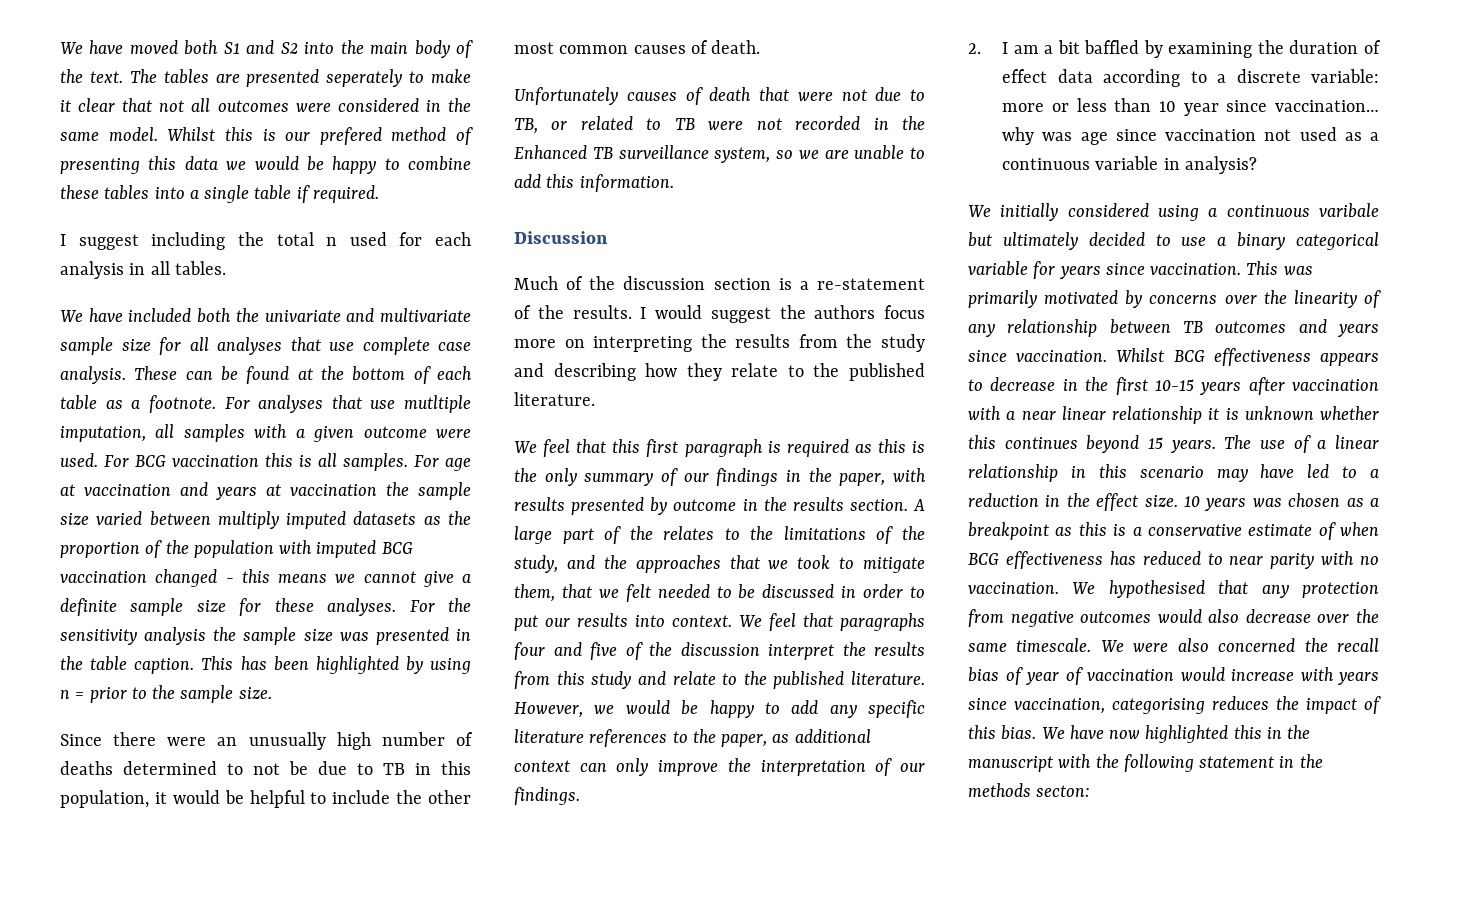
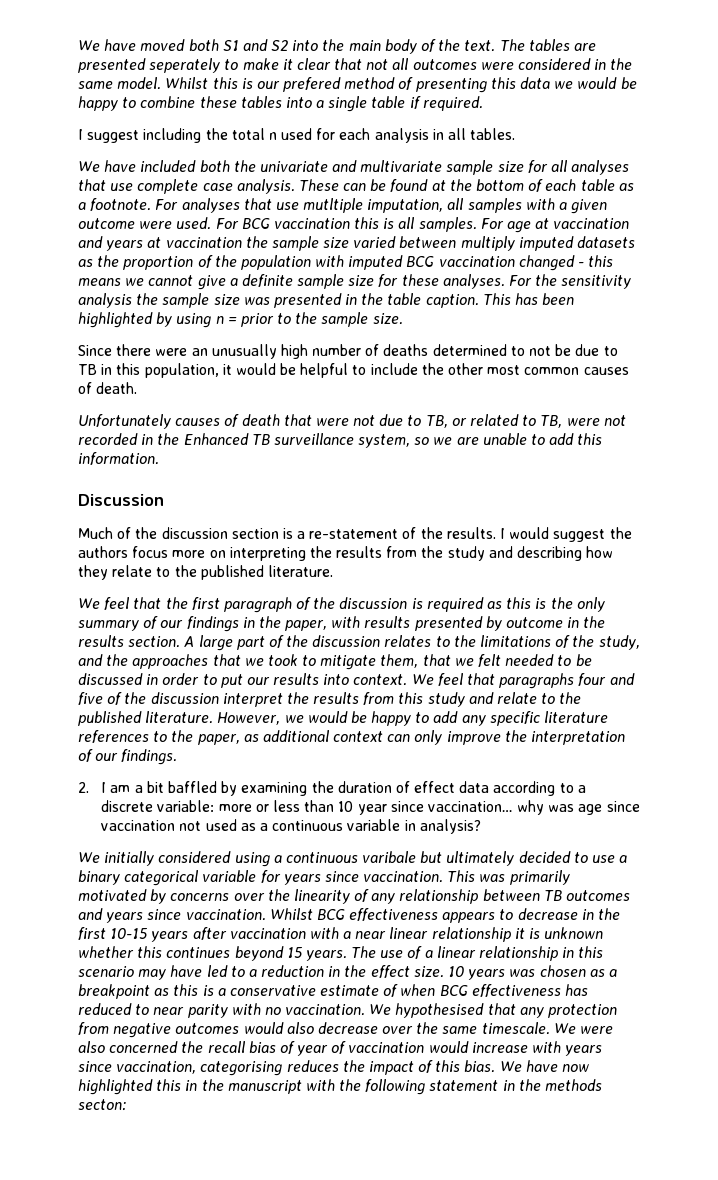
[674,118,695,130] TB -> [540,415,563,428] TB,
[612,439,641,453] this -> [165,597,188,609] the
(763, 448) none -> [296,597,408,610] of the discussion
(653, 533) none -> [312,635,381,647] discussion

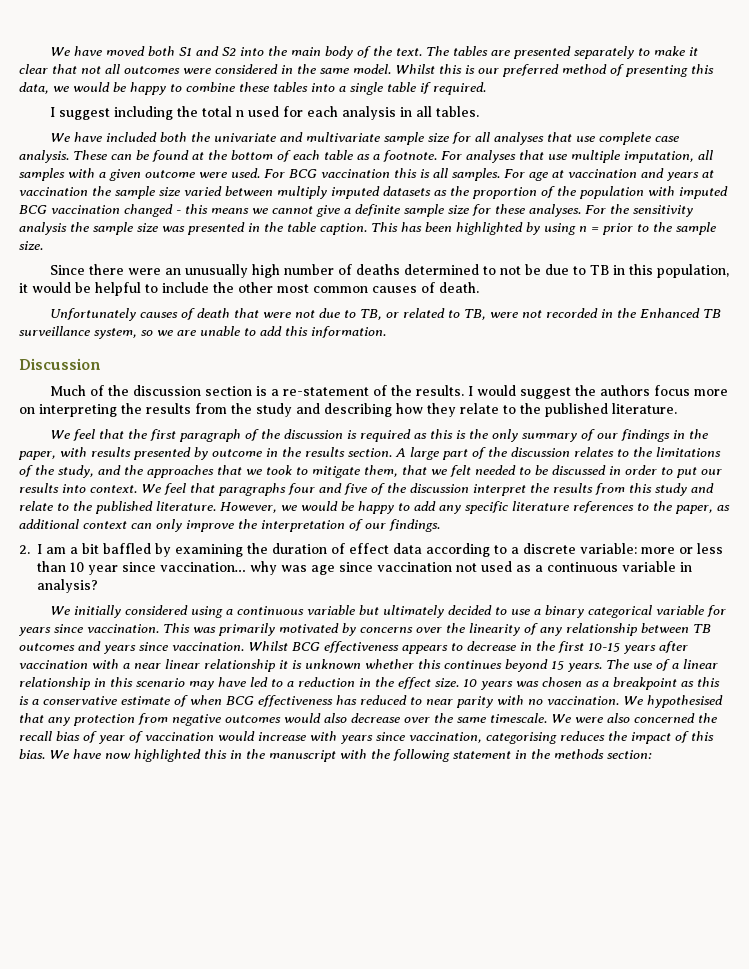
[149,58,221,73] seperately -> [574,46,635,59] separately
[283,77,342,92] prefered -> [502,64,559,77] preferred
[520,77,551,89] data -> [19,82,49,94] data,
[303,198,364,213] mutltiple -> [571,150,620,163] multiple
[362,851,417,863] varibale -> [307,605,356,615] variable
[78,1099,126,1111] secton: -> [607,750,652,759] section:

